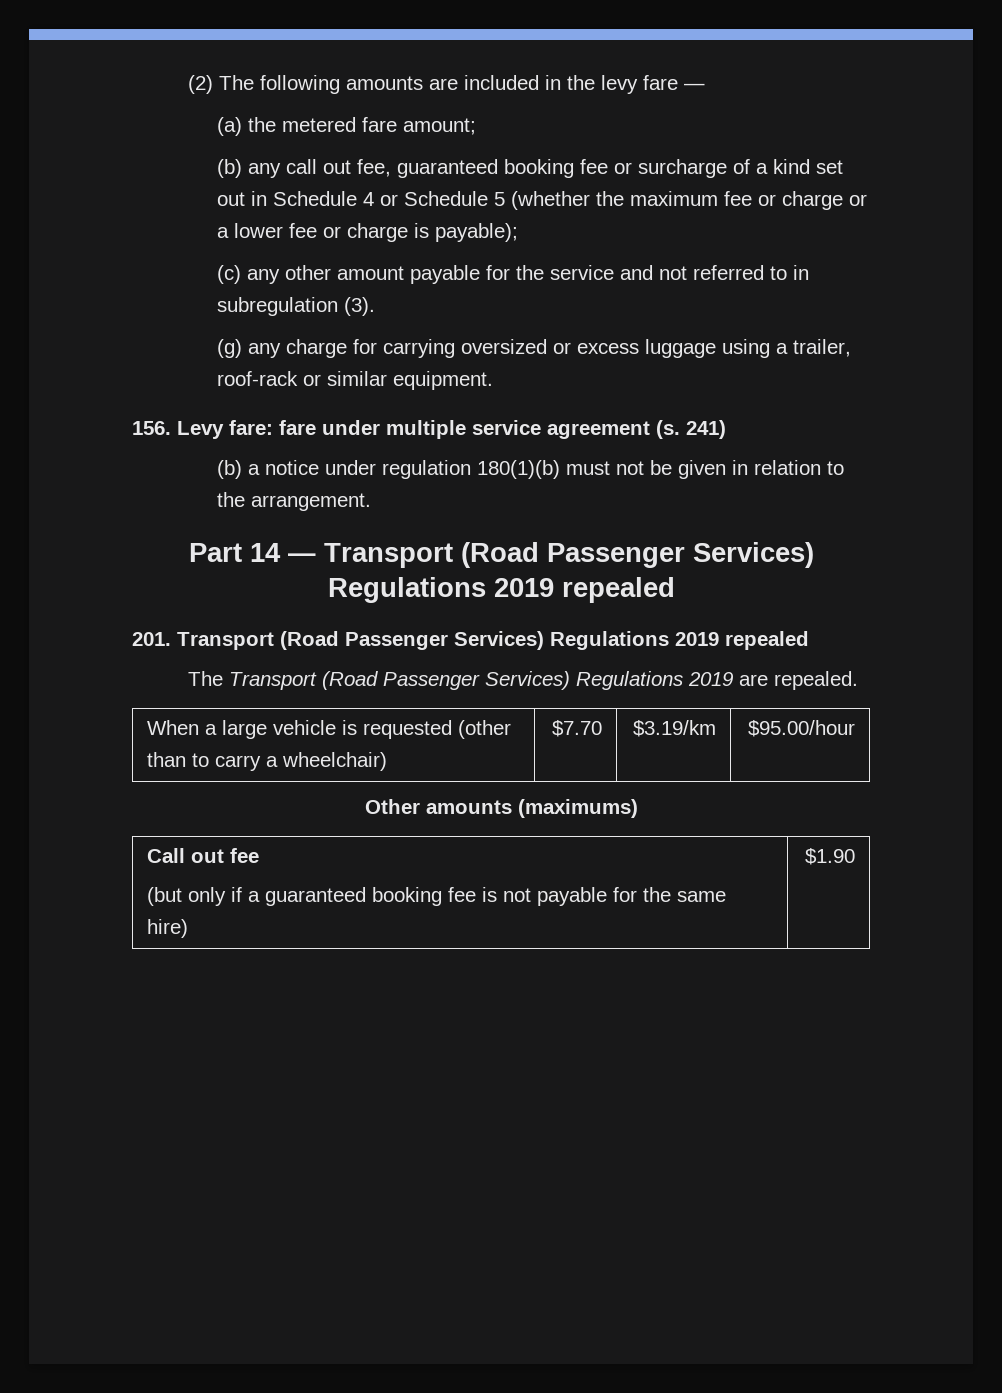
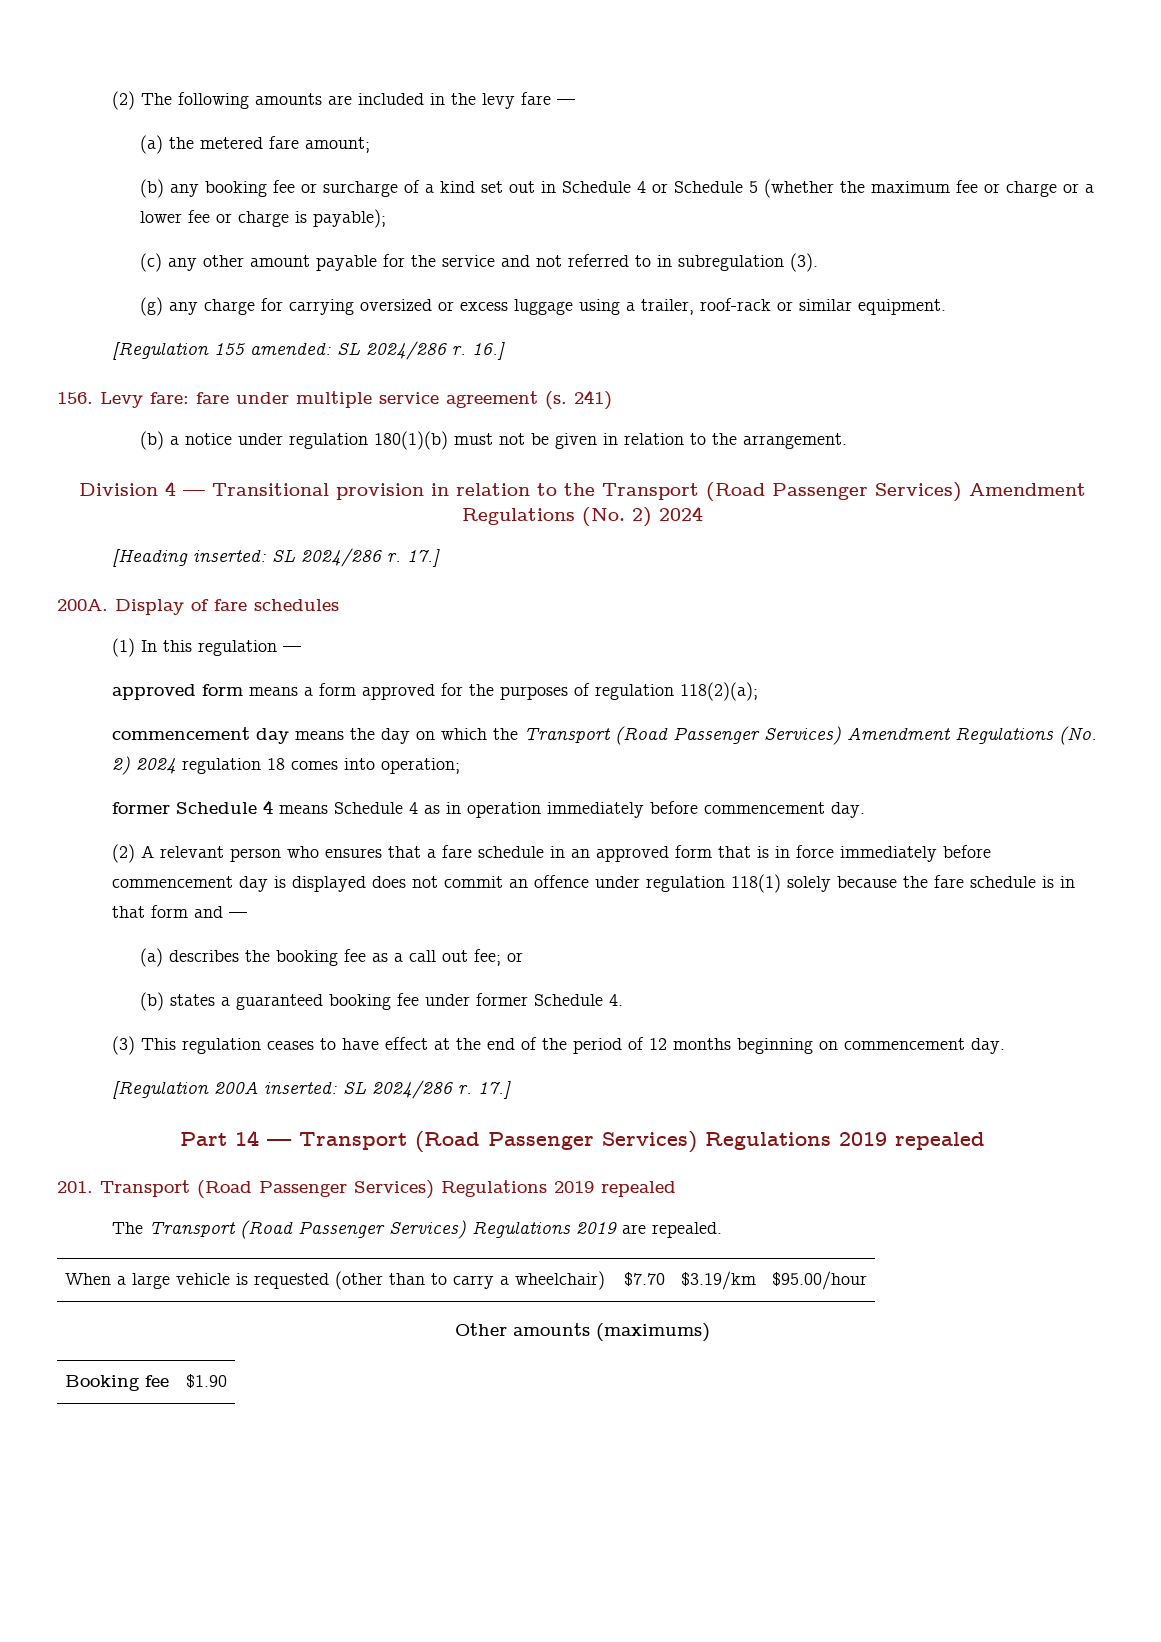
[285,159,498,178] call out fee, guaranteed -> (199, 190) none
(493, 380) none -> [112,341,506,360] // [Regulation 155 amended: SL 2024/286 r. 16.]
(371, 502) none -> [78,481,1086,502] [461,506,703,527] [112,548,441,567] [57,599,339,615] [112,638,302,657] [112,682,759,701] [112,726,1098,745] [112,756,461,775] [112,800,866,818] [112,844,992,863] [112,874,1076,893] [112,905,248,918] [139,948,523,967] [139,992,623,1011] [112,1036,1006,1055] [112,1080,512,1099] // Division 4 — Transitional provision in relation to the Transport (Road Passenger Services) Amendment Regulations (No. 2) 2024 // [Heading inserted: SL 2024/286 r. 17.] // 200A. Display of fare schedules // (1) In this regulation — // approved form means a form approved for the purposes of regulation 118(2)(a); // commencement day means the day on which the Transport (Road Passenger Services) Amendment Regulations (No. 2) 2024 regulation 18 comes into operation; // former Schedule 4 means Schedule 4 as in operation immediately before commencement day. // (2) A relevant person who ensures that a fare schedule in an approved form that is in force immediately before commencement day is displayed does not commit an offence under regulation 118(1) solely because the fare schedule is in that form and — // (a) describes the booking fee as a call out fee; or // (b) states a guaranteed booking fee under former Schedule 4. // (3) This regulation ceases to have effect at the end of the period of 12 months beginning on commencement day. // [Regulation 200A inserted: SL 2024/286 r. 17.]
[147,848,260,863] [147,887,727,906] [147,919,189,938] Call out fee // (but only if a guaranteed booking fee is not payable for the same hire) -> [64,1375,169,1391] Booking fee

